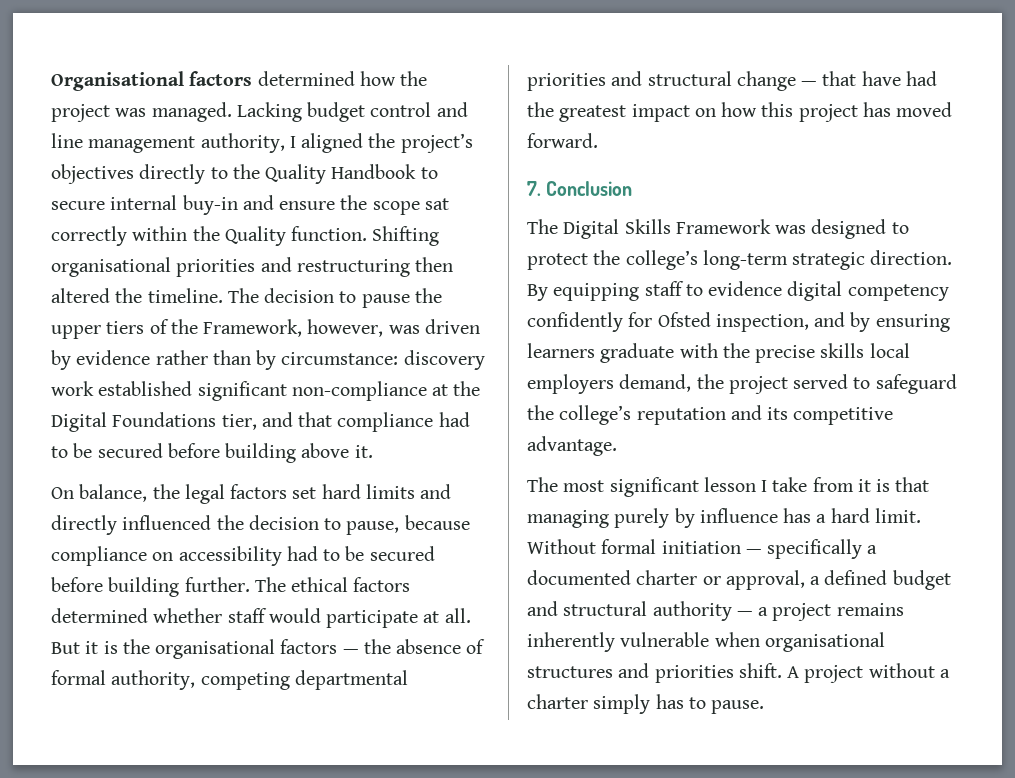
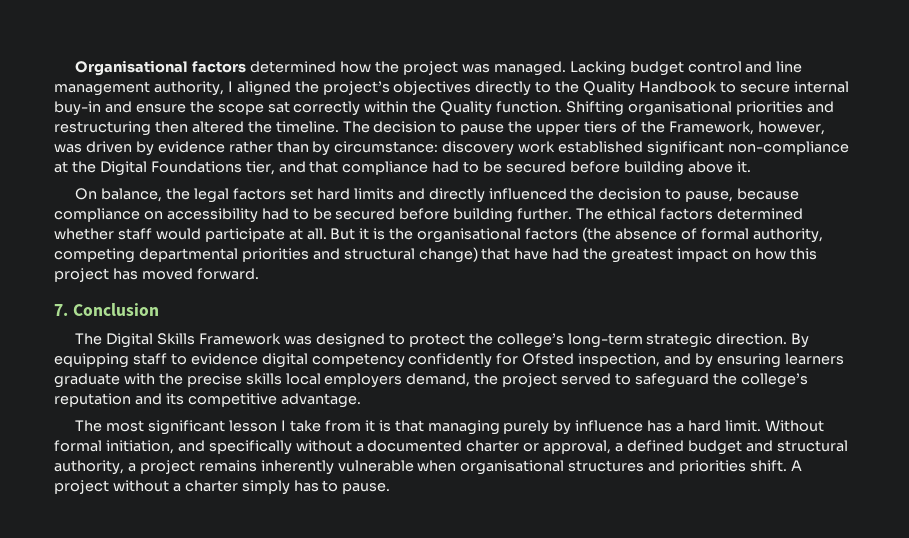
[342,639,391,654] — the -> [581,227,611,242] (the
[736,71,818,91] change — -> [418,247,478,263] change)
[661,539,863,559] initiation — specifically -> [105,440,352,455] initiation, and specifically without
[652,601,753,621] authority — -> [54,460,124,475] authority,

